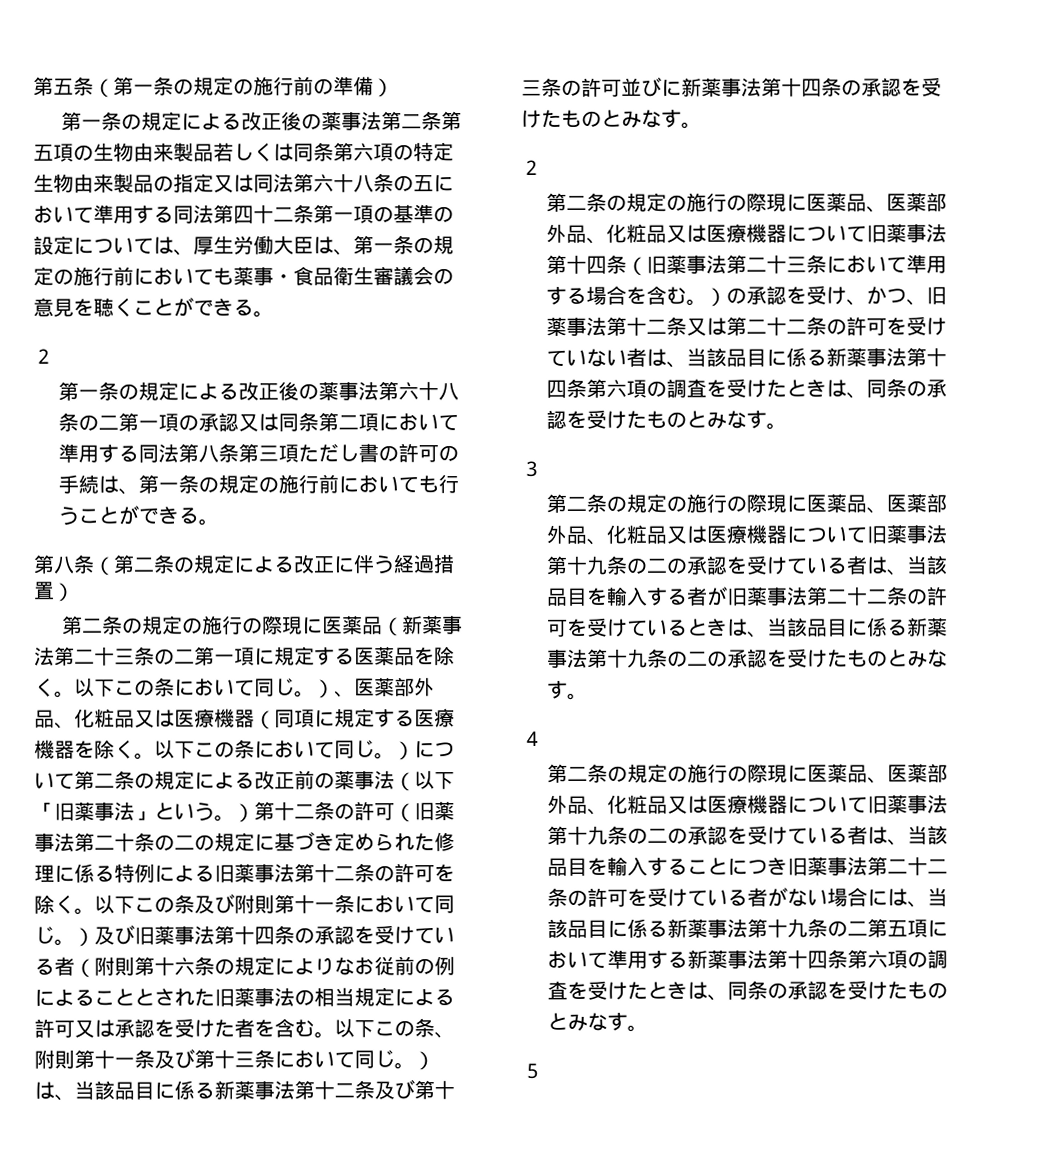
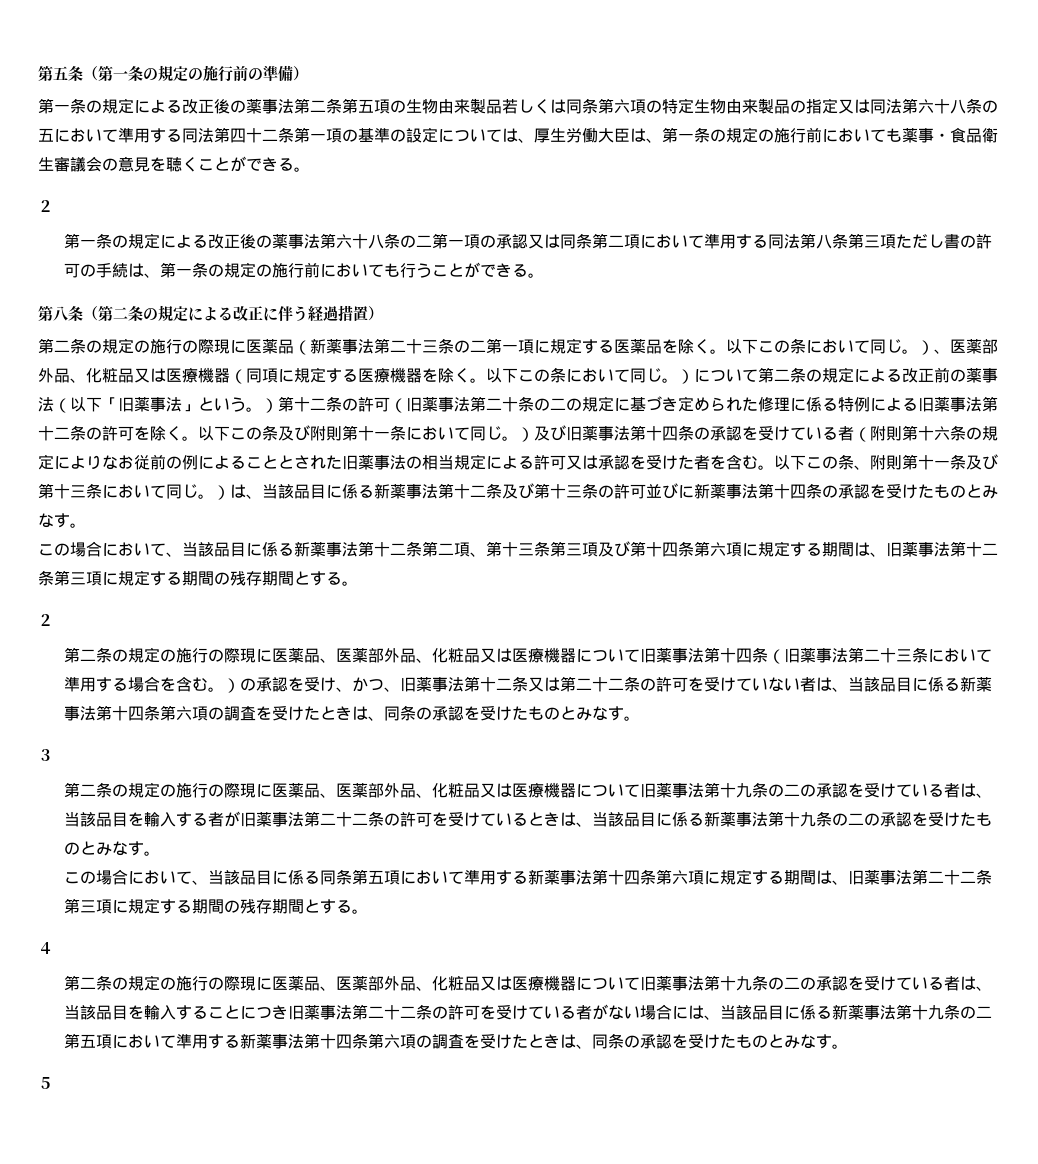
(702, 125) none -> [38,541,998,557] [38,570,358,586] // この場合において、当該品目に係る新薬事法第十二条第二項、第十三条第三項及び第十四条第六項に規定する期間は、旧薬事法第十二条第三項に規定する期間の残存期間とする。
(588, 696) none -> [63,869,992,885] [63,898,368,914] // この場合において、当該品目に係る同条第五項において準用する新薬事法第十四条第六項に規定する期間は、旧薬事法第二十二条第三項に規定する期間の残存期間とする。

